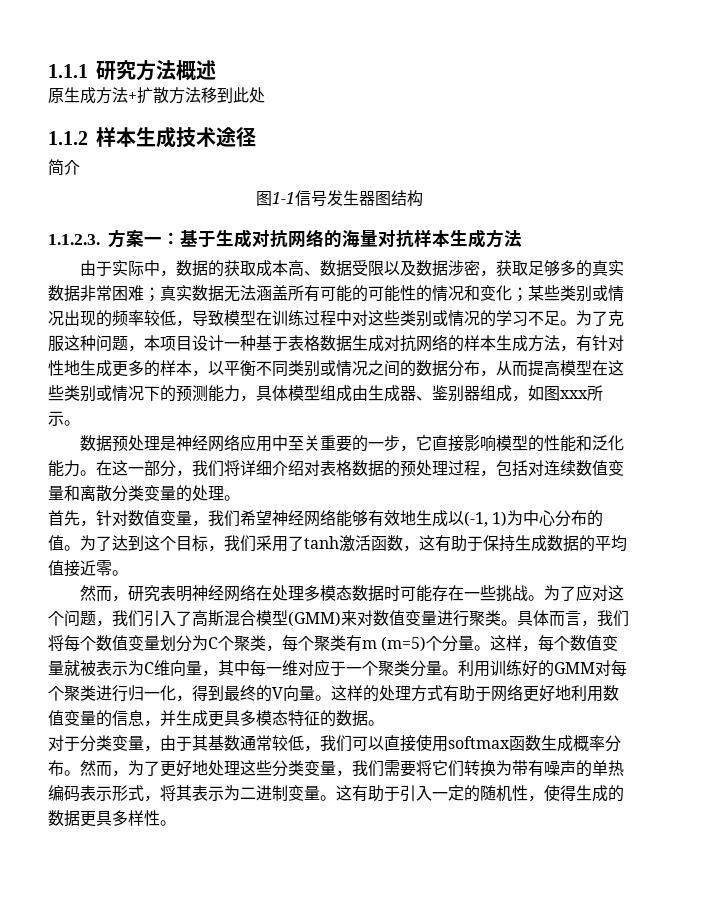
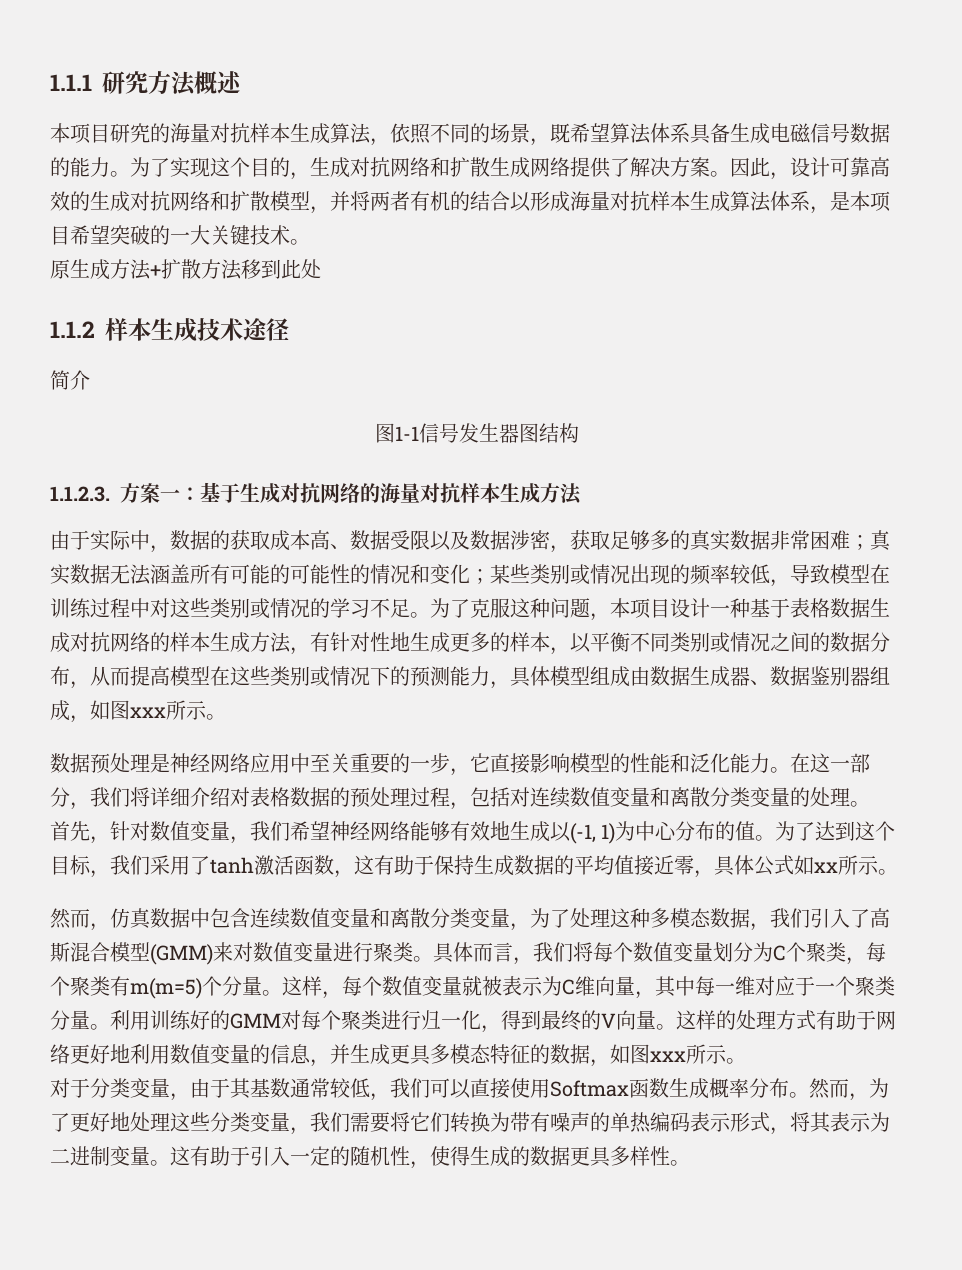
(216, 70) none -> [50,123,890,146] [50,157,890,180] [50,191,891,214] [50,225,310,245] // 本项目研究的海量对抗样本生成算法，依照不同的场景，既希望算法体系具备生成电磁信号数据的能力。为了实现这个目的，生成对抗网络和扩散生成网络提供了解决方案。因此，设计可靠高效的生成对抗网络和扩散模型，并将两者有机的结合以形成海量对抗样本生成算法体系，是本项目希望突破的一大关键技术。
(368, 393) none -> [650,666,690,686] 数据
(432, 398) none -> [770,666,810,686] 数据
[112,570,128,576] [80,584,625,602] [48,610,96,627] 。 // 然而，研究表明神经网络在处理多模态数据时可能存在一些挑战。为了应对这个问题 -> [694,855,898,878] [50,908,750,931] ，具体公式如xx所示。 // 然而，仿真数据中包含连续数值变量和离散分类变量，为了处理这种多模态数据
[362,636,427,652] m (m=5) -> [130,978,202,999] m(m=5)
(368, 718) none -> [590,1044,727,1067] ，如图xxx所示
[448,736,510,749] softmax -> [550,1080,629,1097] Softmax

